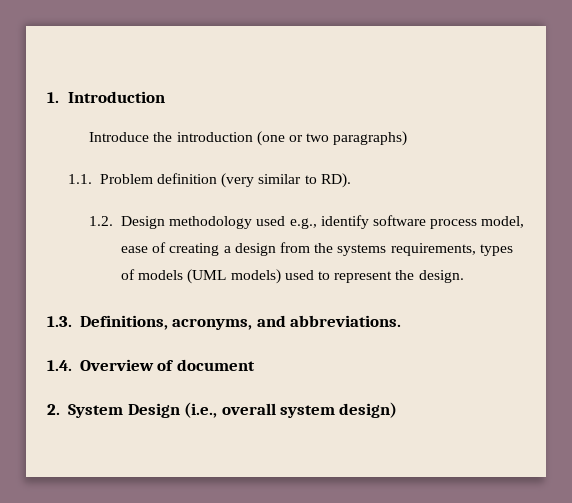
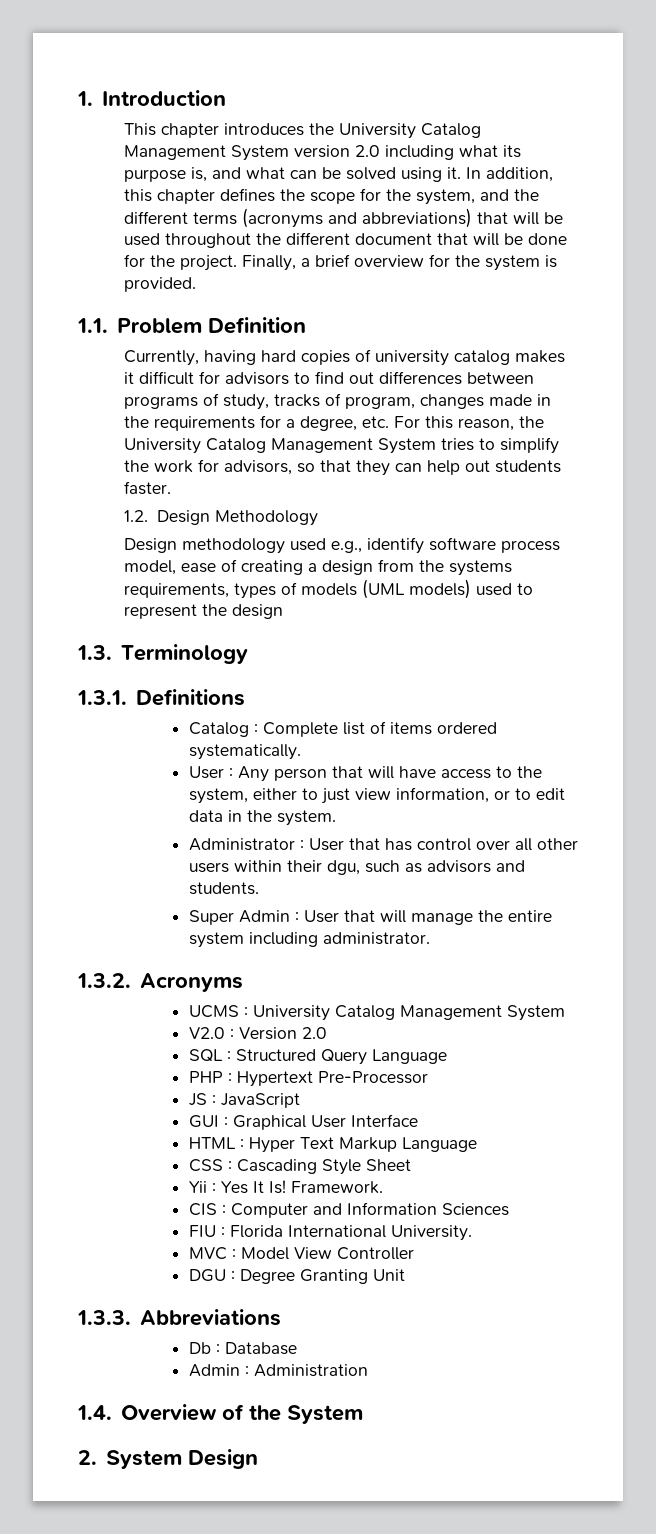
[89,131,408,146] [68,173,351,188] Introduce the introduction (one or two paragraphs) // 1.1. Problem definition (very similar to RD). -> [123,123,481,139] [123,145,521,161] [123,167,553,182] [123,188,539,205] [123,208,563,228] [123,232,567,248] [123,254,557,271] [123,277,196,292] [77,317,306,334] [123,349,565,366] [123,371,534,385] [123,393,551,410] [123,415,544,431] [123,437,559,454] [123,459,561,476] [123,481,171,495] This chapter introduces the University Catalog Management System version 2.0 including what its purpose is, and what can be solved using it. In addition, this chapter defines the scope for the system, and the different terms (acronyms and abbreviations) that will be used throughout the different document that will be done for the project. Finally, a brief overview for the system is provided. // 1.1. Problem Definition // Currently, having hard copies of university catalog makes it difficult for advisors to find out differences between programs of study, tracks of program, changes made in the requirements for a degree, etc. For this reason, the University Catalog Management System tries to simplify the work for advisors, so that they can help out students faster.
(166, 222) none -> [214,510,318,526] [123,538,177,553] Methodology // Design
[418,270,464,283] design. -> [231,604,283,619] design
[79,315,402,330] Definitions, acronyms, and abbreviations. -> [120,644,248,664] [77,689,245,706] [188,721,497,737] [188,744,301,760] [188,766,542,782] [188,787,565,804] [188,810,336,826] [188,838,578,851] [188,860,525,875] [188,882,259,895] [188,910,552,925] [188,932,430,948] [77,973,243,992] [188,1005,565,1021] [188,1027,327,1040] [188,1049,447,1065] [188,1071,428,1087] [188,1093,300,1108] [188,1114,418,1130] [188,1137,477,1153] [188,1159,411,1175] [188,1180,383,1194] [188,1202,509,1218] [188,1225,472,1241] [188,1247,414,1260] [188,1269,405,1284] [77,1309,281,1326] [188,1342,297,1355] [188,1364,368,1377] Terminology // 1.3.1. Definitions // Catalog : Complete list of items ordered systematically. // User : Any person that will have access to the system, either to just view information, or to edit data in the system. // Administrator : User that has control over all other users within their dgu, such as advisors and students. // Super Admin : User that will manage the entire system including administrator. // 1.3.2. Acronyms // UCMS : University Catalog Management System // V2.0 : Version 2.0 // SQL : Structured Query Language // PHP : Hypertext Pre-Processor // JS : JavaScript // GUI : Graphical User Interface // HTML : Hyper Text Markup Language // CSS : Cascading Style Sheet // Yii : Yes It Is! Framework. // CIS : Computer and Information Sciences // FIU : Florida International University. // MVC : Model View Controller // DGU : Degree Granting Unit // 1.3.3. Abbreviations // Db : Database // Admin : Administration
[176,359,255,371] document -> [248,1405,363,1424] the System
[184,402,398,418] (i.e., overall system design) -> (258, 1459) none

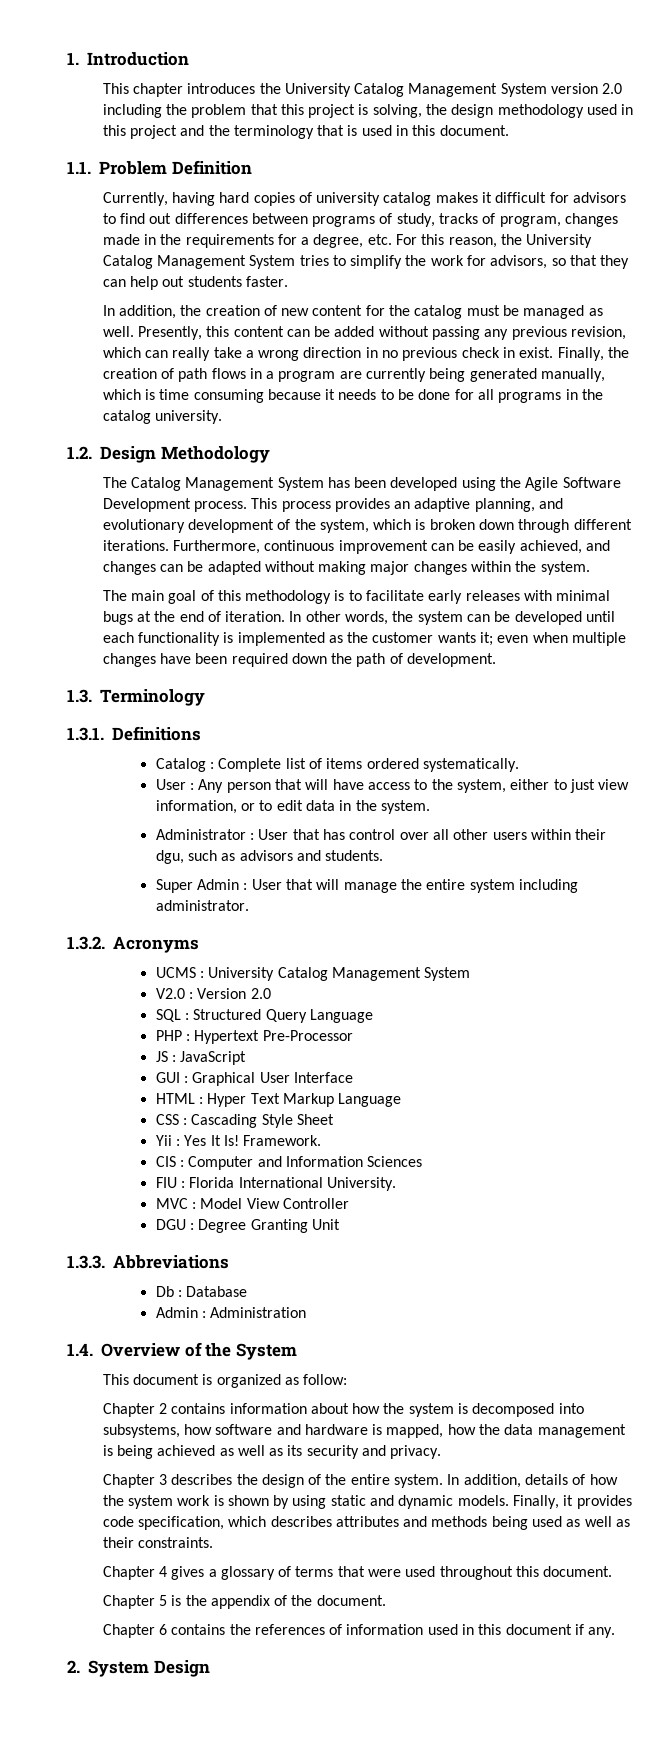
[458,145,521,158] [123,167,553,182] [123,188,539,205] [123,208,563,228] [123,232,567,248] [123,254,557,271] [123,277,196,292] what its purpose is, and what can be solved using it. In addition, this chapter defines the scope for the system, and the different terms (acronyms and abbreviations) that will be used throughout the different document that will be done for the project. Finally, a brief overview for the system is provided. -> [165,104,634,118] [102,125,509,139] the problem that this project is solving, the design methodology used in this project and the terminology that is used in this document.
[123,510,318,526] [123,537,560,554] [123,559,512,576] [123,579,533,599] [123,604,283,619] 1.2. Design Methodology // Design methodology used e.g., identify software process model, ease of creating a design from the systems requirements, types of models (UML models) used to represent the design -> [102,305,603,319] [102,326,627,340] [102,347,630,361] [102,368,606,382] [102,389,604,403] [102,410,222,424] [67,446,270,463] [102,477,621,491] [102,498,564,512] [102,519,632,533] [102,540,611,554] [102,561,590,575] [102,590,611,604] [102,611,616,625] [102,632,627,646] [102,653,497,667] In addition, the creation of new content for the catalog must be managed as well. Presently, this content can be added without passing any previous revision, which can really take a wrong direction in no previous check in exist. Finally, the creation of path flows in a program are currently being generated manually, which is time consuming because it needs to be done for all programs in the catalog university. // 1.2. Design Methodology // The Catalog Management System has been developed using the Agile Software Development process. This process provides an adaptive planning, and evolutionary development of the system, which is broken down through different iterations. Furthermore, continuous improvement can be easily achieved, and changes can be adapted without making major changes within the system. // The main goal of this methodology is to facilitate early releases with minimal bugs at the end of iteration. In other words, the system can be developed until each functionality is implemented as the customer wants it; even when multiple changes have been required down the path of development.
(363, 1414) none -> [102,1374,348,1388] [102,1403,584,1417] [102,1424,626,1438] [102,1445,442,1459] [102,1474,618,1488] [102,1495,632,1509] [102,1516,631,1530] [102,1537,213,1548] [102,1566,613,1580] [102,1595,386,1609] [102,1624,616,1638] // This document is organized as follow: // Chapter 2 contains information about how the system is decomposed into subsystems, how software and hardware is mapped, how the data management is being achieved as well as its security and privacy. // Chapter 3 describes the design of the entire system. In addition, details of how the system work is shown by using static and dynamic models. Finally, it provides code specification, which describes attributes and methods being used as well as their constraints. // Chapter 4 gives a glossary of terms that were used throughout this document. // Chapter 5 is the appendix of the document. // Chapter 6 contains the references of information used in this document if any.

